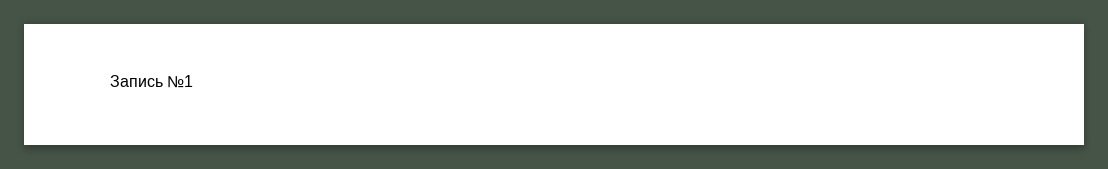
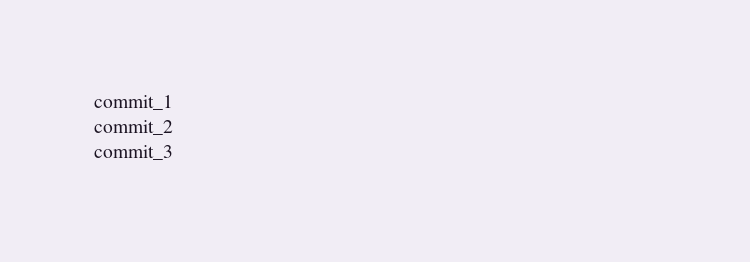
[110,75,194,88] Запись №1 -> [94,95,173,110] [94,120,173,135] [94,145,173,160] commit_1 // commit_2 // commit_3

